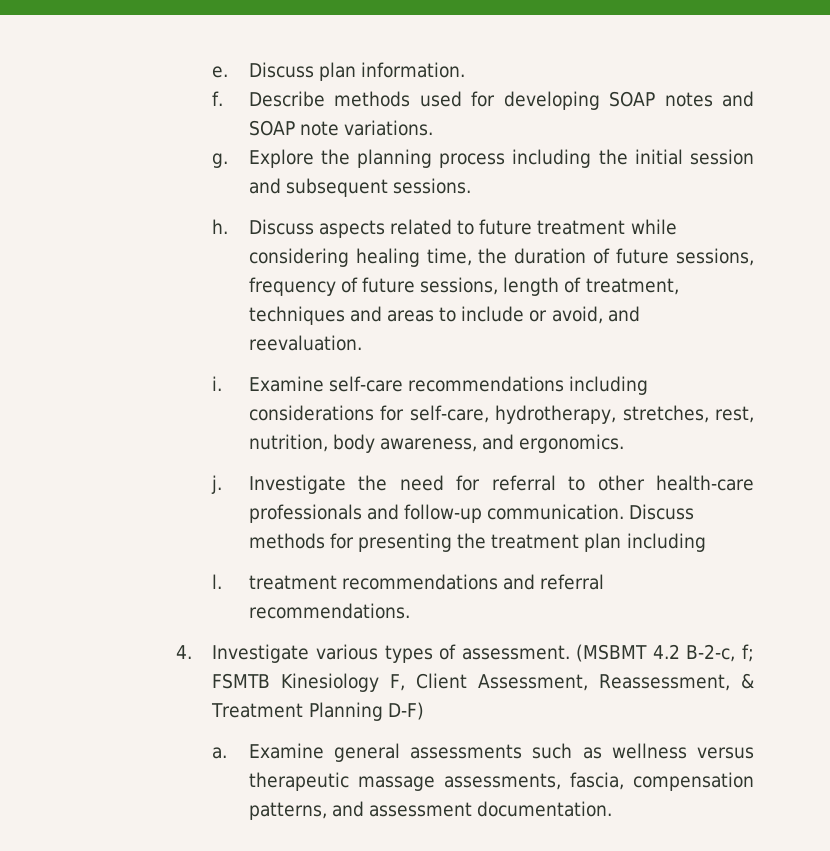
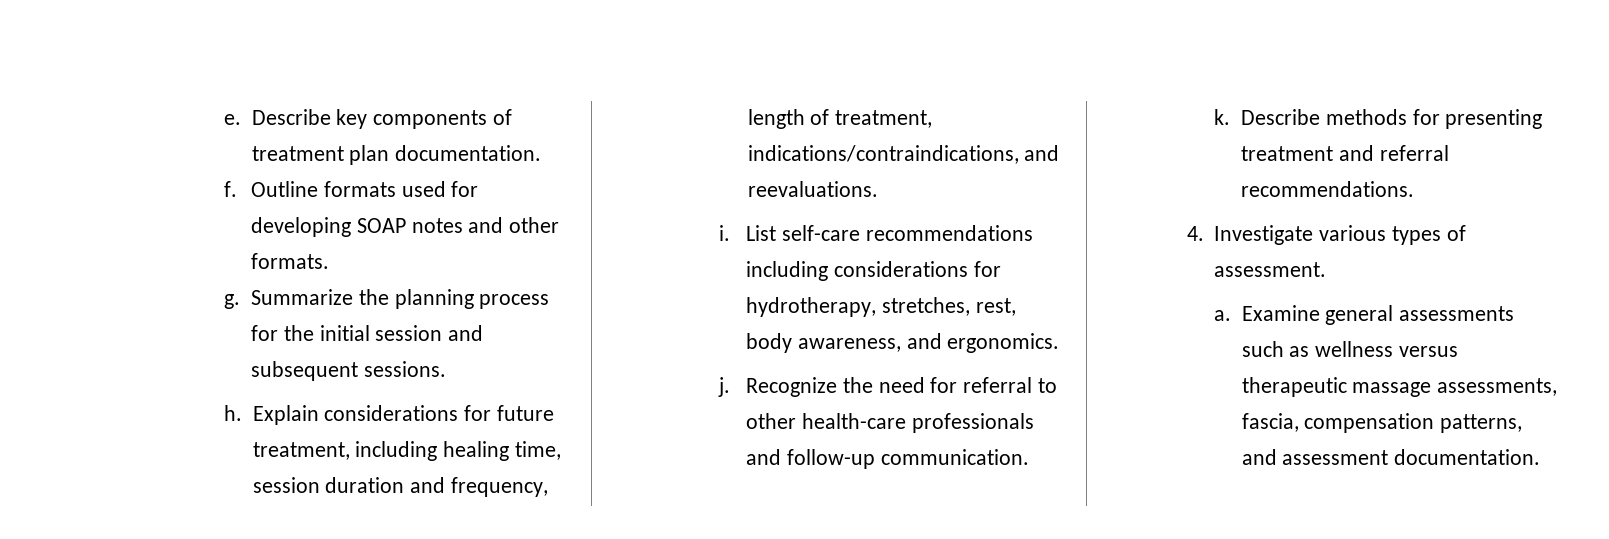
[248,62,466,81] Discuss plan information. -> [251,109,512,129] [251,145,542,165] Describe key components of treatment plan documentation.
[248,91,411,107] Describe methods -> [251,181,396,197] Outline formats
[248,120,434,136] SOAP note variations. -> [509,217,560,233] [251,253,330,269] other formats.
[248,149,314,168] Explore -> [251,289,354,305] Summarize
[512,149,592,168] including -> [251,325,279,341] for
[248,219,677,238] [248,248,755,267] [248,277,679,296] [248,306,640,325] [248,335,362,351] Discuss aspects related to future treatment while considering healing time, the duration of future sessions, frequency of future sessions, length of treatment, techniques and areas to include or avoid, and reevaluation. -> [252,405,554,425] [252,441,561,461] [252,477,548,497] [747,109,933,129] [747,145,1060,164] [747,181,878,197] Explain considerations for future treatment, including healing time, session duration and frequency, length of treatment, indications/contraindications, and reevaluations.
[248,376,324,392] Examine -> [746,225,777,241] List
[409,405,489,423] self-care, -> (1001, 269) none
[248,434,328,452] nutrition, -> (1016, 307) none
[248,475,346,494] Investigate -> [746,377,838,397] Recognize
[629,504,695,520] Discuss -> [1213,109,1321,125] // k. Describe
[457,533,706,552] [212,574,498,590] the treatment plan including // l. treatment recommendations -> [1241,146,1334,161] treatment
[576,644,754,662] [212,673,755,692] [211,702,424,721] (MSBMT 4.2 B-2-c, f; FSMTB Kinesiology F, Client Assessment, Reassessment, & Treatment Planning D-F) -> (1327, 269) none

